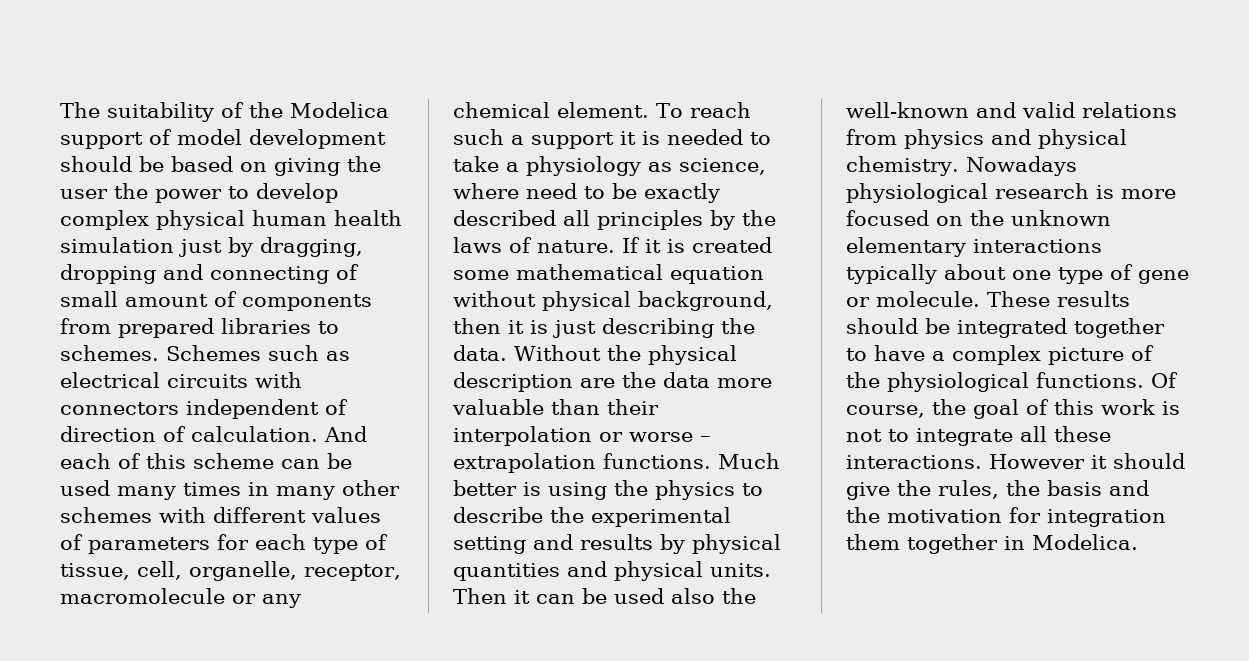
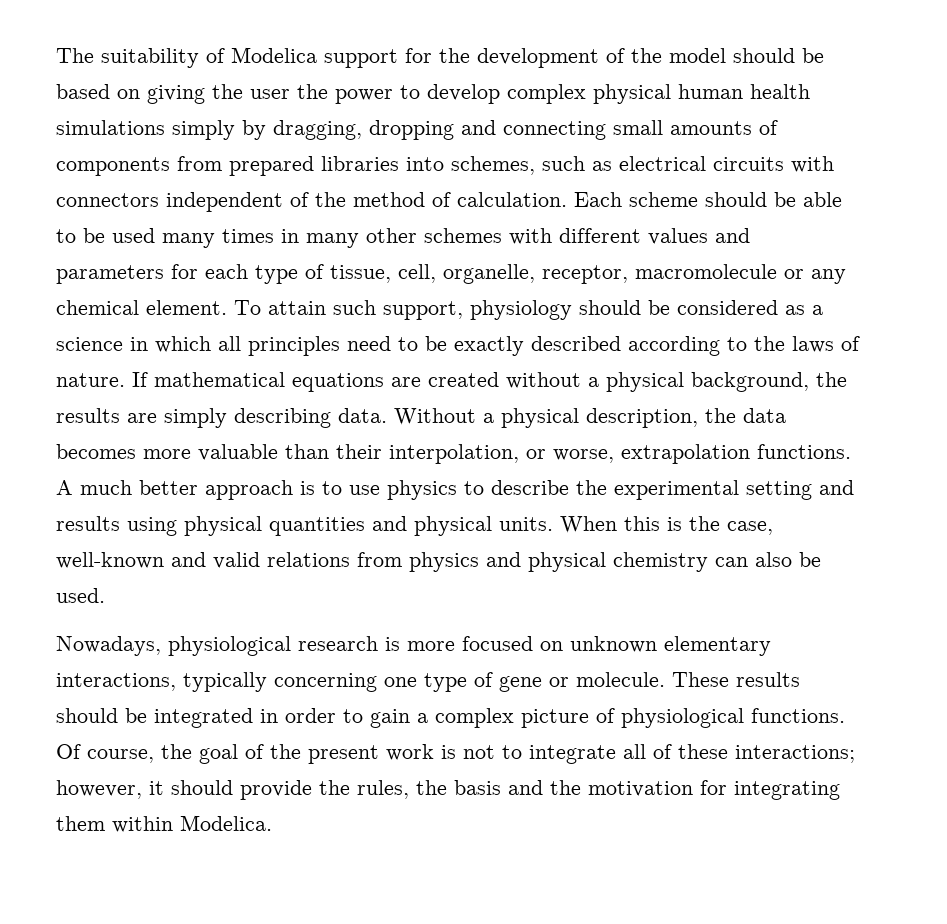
[249,102,283,118] the -> (225, 55) none
[149,129,386,149] of model development -> [405,48,726,68] for the development of the model
[60,237,222,257] simulation just -> [56,120,235,140] simulations simply
[336,264,359,280] [60,291,208,307] of small amount -> [613,120,752,135] small amounts
[318,321,339,334] [60,345,261,361] to schemes. Schemes -> [406,156,535,175] into schemes,
[60,426,367,442] [60,453,320,469] direction of calculation. And each of this scheme can -> [315,192,842,207] [56,229,76,243] the method of calculation. Each scheme should be able to
[60,534,83,550] of -> [715,228,750,243] and
[689,102,751,118] [453,129,771,149] [453,156,766,176] [453,183,519,199] reach such a support it is needed to take a physiology as science, where -> [268,300,823,320] [56,336,340,356] attain such support, physiology should be considered as a science in which all principles
[563,210,735,230] all principles by -> [628,336,747,356] according to
[645,237,772,253] [453,264,764,284] [453,291,773,311] [453,318,755,338] [453,345,737,365] [453,372,615,392] it is created some mathematical equation without physical background, then it is just describing the data. Without the physical description are -> [154,372,847,392] [56,408,698,428] mathematical equations are created without a physical background, the results are simply describing data. Without a physical description,
(710, 380) none -> [56,444,136,459] becomes
[453,426,711,446] [453,453,780,473] [453,480,648,500] interpolation or worse – extrapolation functions. Much better is using the -> [389,444,851,464] [56,480,380,500] interpolation, or worse, extrapolation functions. A much better approach is to use
[660,534,685,554] by -> [127,517,177,536] using
[453,588,756,604] Then it can be used also the -> [560,516,773,535] When this is the case,
[846,156,1077,176] chemistry. Nowadays -> [613,552,821,572] [56,588,105,603] [56,636,161,656] chemistry can also be used. // Nowadays,
[970,210,1004,226] the -> (563, 646) none
[973,239,1102,253] [846,264,1006,284] interactions typically about -> [56,672,377,692] interactions, typically concerning
[1074,318,1165,338] [846,345,925,361] together to have -> [260,708,410,728] in order to gain
[846,372,880,388] the -> (615, 715) none
[1054,399,1094,415] this -> [270,744,379,764] the present
[1054,426,1111,442] [846,454,1085,469] these interactions. However -> [653,744,855,763] [56,780,142,799] of these interactions; however,
[846,482,890,500] give -> [240,780,312,800] provide
[1047,509,1166,527] [846,534,1025,554] integration them together in -> [734,781,840,800] [56,816,173,833] integrating them within

